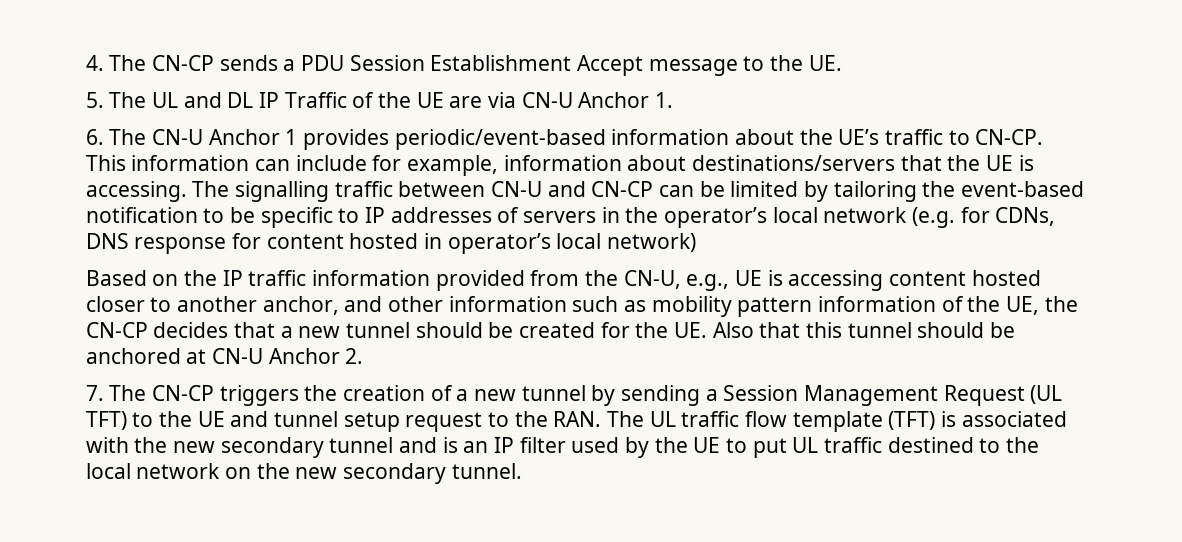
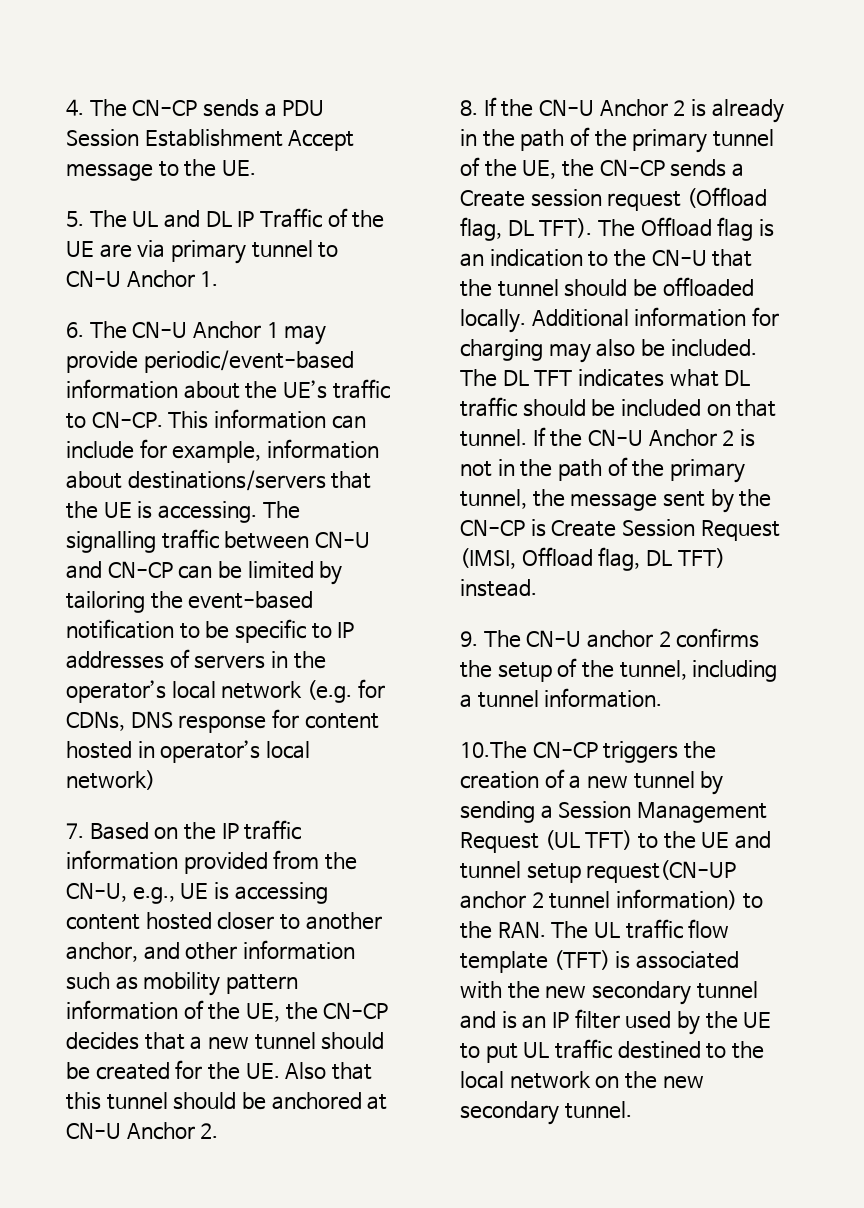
(516, 100) none -> [170,240,339,264] primary tunnel to
[302,129,389,150] provides -> [284,325,327,345] [65,351,138,373] may provide
(696, 242) none -> [65,823,84,839] 7.
[85,385,147,401] 7. The -> [459,97,784,123] [459,127,774,153] [459,157,744,179] [459,187,767,211] [459,217,774,241] [459,249,753,267] [459,277,754,297] [459,307,779,333] [459,339,757,363] [459,369,751,387] [459,397,777,417] [459,427,755,447] [459,457,745,483] [459,489,772,513] [459,519,780,541] [459,547,725,571] [459,579,537,597] [459,628,760,648] [459,658,778,682] [459,688,663,708] [459,741,527,759] 8. If the CN-U Anchor 2 is already in the path of the primary tunnel of the UE, the CN-CP sends a Create session request (Offload flag, DL TFT). The Offload flag is an indication to the CN-U that the tunnel should be offloaded locally. Additional information for charging may also be included. The DL TFT indicates what DL traffic should be included on that tunnel. If the CN-U Anchor 2 is not in the path of the primary tunnel, the message sent by the CN-CP is Create Session Request (IMSI, Offload flag, DL TFT) instead. // 9. The CN-U anchor 2 confirms the setup of the tunnel, including a tunnel information. // 10.The
[405,412,483,432] request -> [586,860,737,883] [459,889,737,910] request(CN-UP anchor 2 tunnel information)

